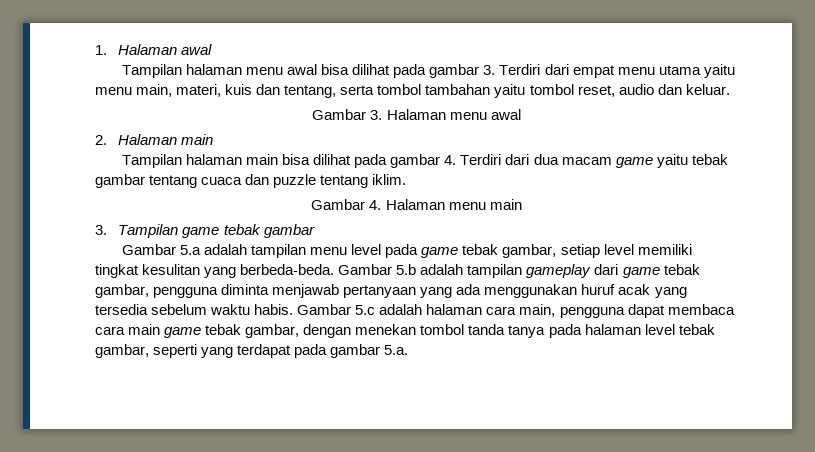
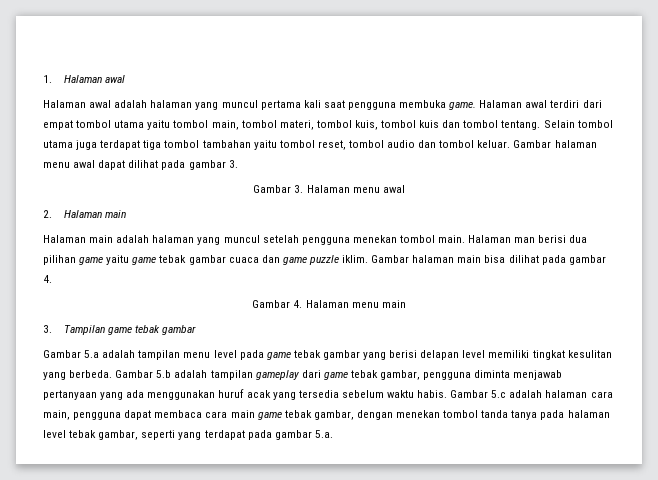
[122,64,541,78] Tampilan halaman menu awal bisa dilihat pada gambar 3. Terdiri -> [43,100,580,110] Halaman awal adalah halaman yang muncul pertama kali saat pengguna membuka game. Halaman awal terdiri
[617,67,655,75] menu -> [76,120,112,128] tombol
[95,84,375,98] menu main, materi, kuis dan tentang, serta -> [173,120,613,130] [43,140,162,150] tombol main, tombol materi, tombol kuis, tombol kuis dan tombol tentang. Selain tombol utama juga terdapat tiga
(615, 91) none -> [348,140,384,148] tombol
(682, 89) none -> [439,140,475,148] tombol
(730, 89) none -> [513,140,597,148] [43,160,238,170] Gambar halaman menu awal dapat dilihat pada gambar 3.
[122,154,183,168] Tampilan -> [43,235,588,245] [43,255,410,265] Halaman main adalah halaman yang muncul setelah pengguna menekan tombol main. Halaman man berisi dua pilihan game yaitu game tebak gambar cuaca dan game puzzle iklim. Gambar
[460,154,728,168] [95,174,407,188] Terdiri dari dua macam game yaitu tebak gambar tentang cuaca dan puzzle tentang iklim. -> (52, 279) none
[502,244,600,258] gambar, setiap -> [322,350,460,360] gambar yang berisi delapan
[240,264,335,275] berbeda-beda. -> [69,370,113,378] berbeda.

